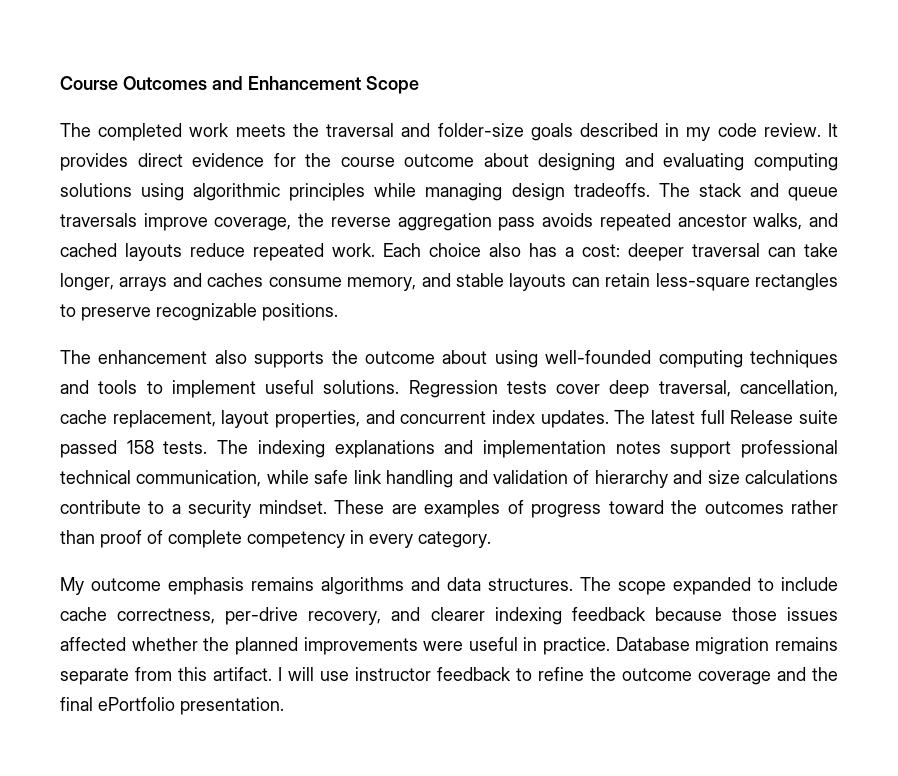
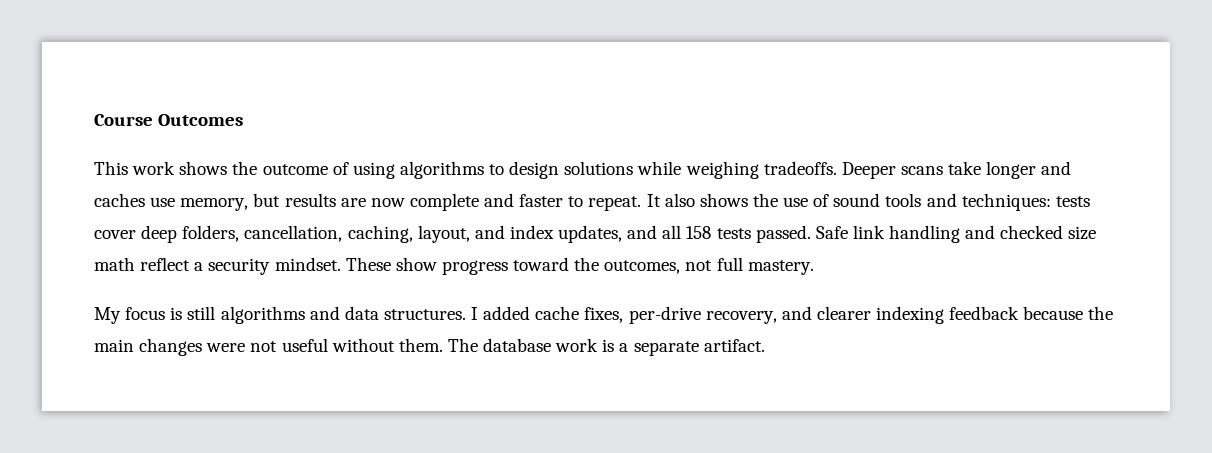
[212,76,419,94] [60,123,838,141] [60,153,838,171] [60,183,838,201] [60,213,839,231] [60,243,838,261] [60,273,838,291] [60,303,338,321] [60,350,838,368] [60,380,838,398] [60,410,838,428] [60,440,838,458] [60,470,838,488] [60,500,838,518] [60,530,491,548] [60,577,838,595] [60,607,216,624] and Enhancement Scope // The completed work meets the traversal and folder-size goals described in my code review. It provides direct evidence for the course outcome about designing and evaluating computing solutions using algorithmic principles while managing design tradeoffs. The stack and queue traversals improve coverage, the reverse aggregation pass avoids repeated ancestor walks, and cached layouts reduce repeated work. Each choice also has a cost: deeper traversal can take longer, arrays and caches consume memory, and stable layouts can retain less-square rectangles to preserve recognizable positions. // The enhancement also supports the outcome about using well-founded computing techniques and tools to implement useful solutions. Regression tests cover deep traversal, cancellation, cache replacement, layout properties, and concurrent index updates. The latest full Release suite passed 158 tests. The indexing explanations and implementation notes support professional technical communication, while safe link handling and validation of hierarchy and size calculations contribute to a security mindset. These are examples of progress toward the outcomes rather than proof of complete competency in every category. // My outcome emphasis remains algorithms and data structures. The scope expanded to include cache correctness, -> [94,161,1072,179] [94,193,1090,211] [94,225,1097,243] [94,257,814,275] [94,306,624,324] // This work shows the outcome of using algorithms to design solutions while weighing tradeoffs. Deeper scans take longer and caches use memory, but results are now complete and faster to repeat. It also shows the use of sound tools and techniques: tests cover deep folders, cancellation, caching, layout, and index updates, and all 158 tests passed. Safe link handling and checked size math reflect a security mindset. These show progress toward the outcomes, not full mastery. // My focus is still algorithms and data structures. I added cache fixes,
[731,607,839,621] [60,637,838,655] [60,667,838,685] [60,697,284,715] those issues affected whether the planned improvements were useful in practice. Database migration remains separate from this artifact. I will use instructor feedback to refine the outcome coverage and the final ePortfolio presentation. -> [1088,306,1114,320] [94,338,765,356] the main changes were not useful without them. The database work is a separate artifact.

